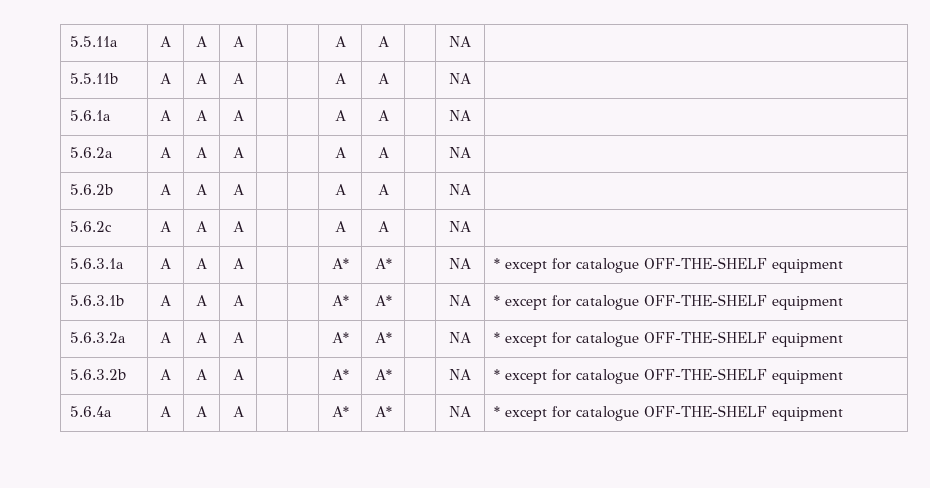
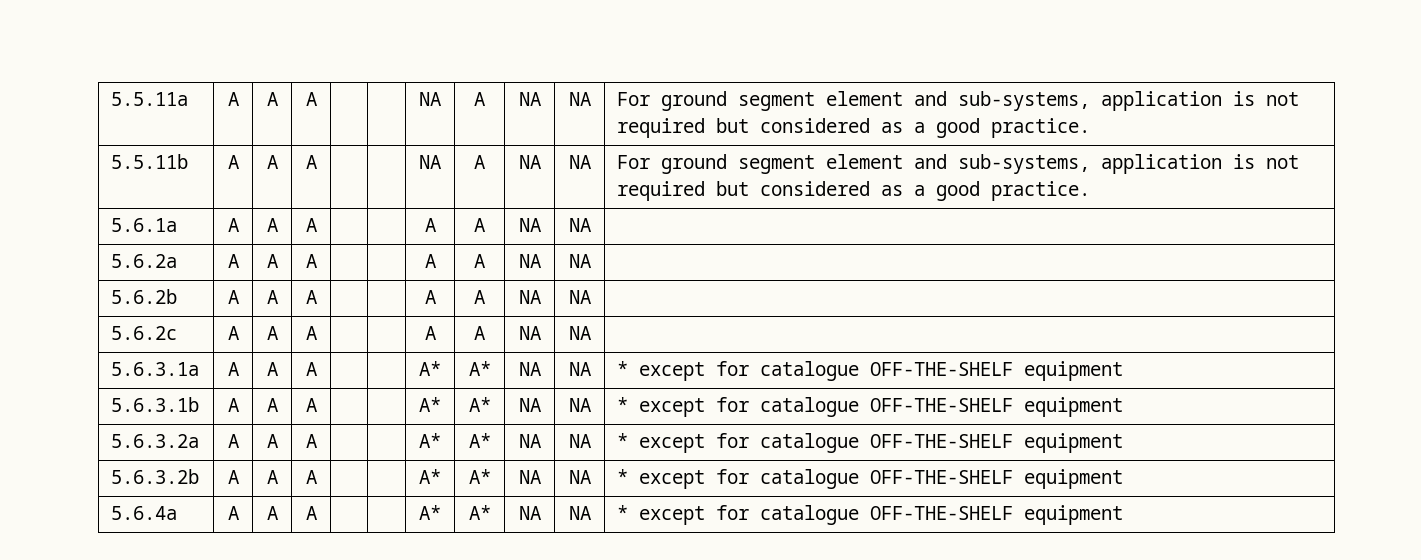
[334,36,346,47] [377,36,389,47] [449,36,471,47] A | A | | NA | -> [419,92,442,106] [474,92,486,106] [518,92,542,106] [568,92,592,106] [617,91,1300,111] [617,118,1091,138] NA | A | NA | NA | For ground segment element and sub-systems, application is not required but considered as a good practice.
[334,73,346,84] [377,73,389,84] [449,73,471,84] A | A | | NA | -> [419,155,442,169] [474,155,486,169] [518,155,542,169] [568,155,592,169] [617,154,1300,174] [617,181,1091,201] NA | A | NA | NA | For ground segment element and sub-systems, application is not required but considered as a good practice.
(389, 115) none -> [518,218,542,232] NA
(389, 152) none -> [518,254,542,268] NA
(389, 189) none -> [518,290,542,304] NA
(389, 226) none -> [518,326,542,340] NA
(392, 263) none -> [518,362,542,376] NA
(392, 300) none -> [518,398,542,412] NA
(392, 337) none -> [518,434,542,448] NA
(392, 374) none -> [518,470,542,484] NA
(392, 411) none -> [518,506,542,520] NA

